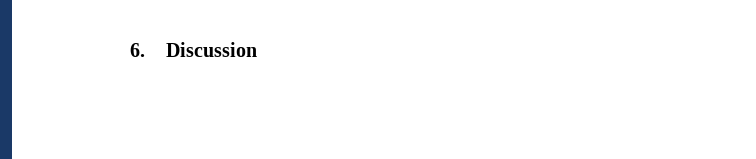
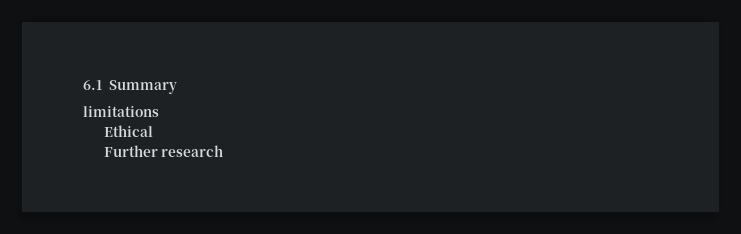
[129,42,257,57] 6. Discussion -> [82,80,177,94] [82,106,159,117] [103,125,153,137] [103,145,224,157] 6.1 Summary // limitations // Ethical // Further research

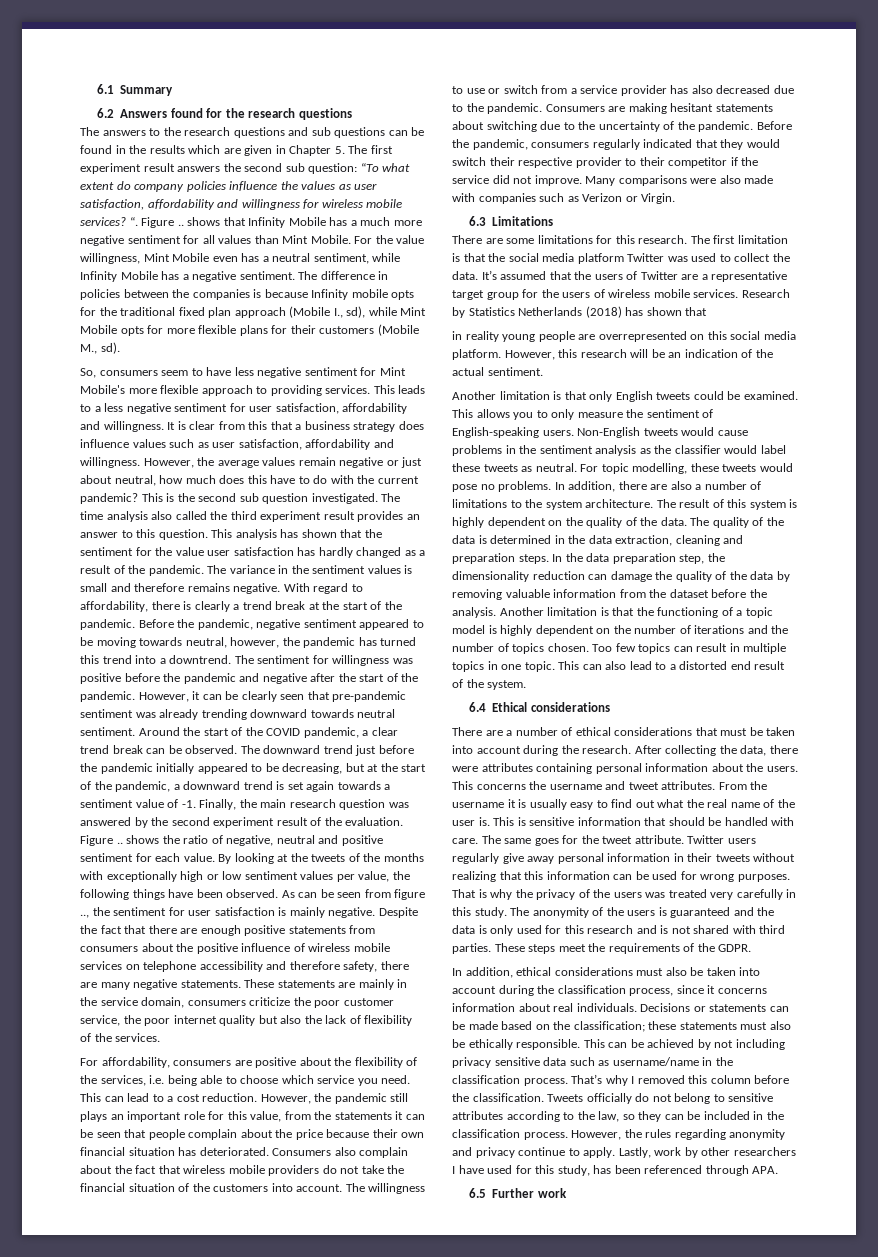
[82,106,159,117] [103,125,153,137] [103,145,224,157] limitations // Ethical // Further research -> [96,108,352,120] [80,127,425,138] [80,145,393,156] [80,163,411,174] [80,181,378,192] [80,199,403,210] [80,217,422,228] [80,235,425,246] [80,253,401,264] [80,271,389,282] [80,289,415,300] [80,306,427,318] [80,324,419,336] [80,342,120,354] [80,367,406,378] [80,385,426,396] [80,403,408,414] [80,421,424,432] [80,439,394,450] [80,457,423,468] [80,475,419,486] [80,493,401,504] [80,511,420,522] [80,529,382,540] [80,547,426,558] [80,565,413,576] [80,583,363,594] [80,601,402,612] [80,619,424,630] [80,637,417,648] [80,655,413,666] [80,673,419,684] [80,691,407,702] [80,709,396,720] [80,727,398,738] [80,745,414,756] [80,763,427,774] [80,781,391,792] [80,799,409,810] [80,817,404,828] [80,835,383,846] [80,853,424,864] [80,871,410,882] [80,889,426,900] [80,907,418,918] [80,925,376,936] [80,943,390,954] [80,961,409,972] [80,979,408,990] [80,997,394,1008] [80,1015,413,1026] [80,1033,161,1042] [80,1057,418,1068] [80,1075,411,1086] [80,1093,409,1104] [80,1111,425,1122] [80,1129,425,1140] [80,1147,409,1158] [80,1165,405,1176] [80,1183,426,1194] [452,85,794,96] [452,103,773,114] [452,121,792,132] [452,139,780,150] [452,157,759,168] [452,175,774,186] [452,193,676,204] [468,216,554,226] [452,235,788,244] [452,253,790,264] [452,270,788,282] [452,289,790,300] [452,306,708,318] [452,331,796,342] [452,349,773,360] [452,367,543,376] [452,391,798,402] [452,409,714,420] [452,427,748,438] [452,445,786,456] [452,463,793,474] [452,481,762,492] [452,499,798,510] [452,517,784,528] [452,535,744,546] [452,553,725,564] [452,571,790,582] [452,589,767,600] [452,607,773,618] [452,625,789,636] [452,643,787,654] [452,661,786,672] [452,679,527,690] [468,702,610,712] [452,727,796,736] [452,745,798,756] [452,763,798,774] [452,781,768,790] [452,799,795,810] [452,817,795,826] [452,835,756,846] [452,853,796,864] [452,871,790,882] [452,889,797,900] [452,907,775,918] [452,925,786,936] [452,943,752,954] [452,967,761,978] [452,985,767,996] [452,1003,789,1012] [452,1021,791,1032] [452,1039,785,1050] [452,1057,733,1068] [452,1074,790,1086] [452,1093,774,1104] [452,1111,784,1122] [452,1129,786,1140] [452,1147,796,1158] [452,1165,779,1176] [468,1188,567,1198] 6.2 Answers found for the research questions // The answers to the research questions and sub questions can be found in the results which are given in Chapter 5. The first experiment result answers the second sub question: “To what extent do company policies influence the values as user satisfaction, affordability and willingness for wireless mobile services? “. Figure .. shows that Infinity Mobile has a much more negative sentiment for all values than Mint Mobile. For the value willingness, Mint Mobile even has a neutral sentiment, while Infinity Mobile has a negative sentiment. The difference in policies between the companies is because Infinity mobile opts for the traditional fixed plan approach (Mobile I., sd), while Mint Mobile opts for more flexible plans for their customers (Mobile M., sd). // So, consumers seem to have less negative sentiment for Mint Mobile's more flexible approach to providing services. This leads to a less negative sentiment for user satisfaction, affordability and willingness. It is clear from this that a business strategy does influence values such as user satisfaction, affordability and willingness. However, the average values remain negative or just about neutral, how much does this have to do with the current pandemic? This is the second sub question investigated. The time analysis also called the third experiment result provides an answer to this question. This analysis has shown that the sentiment for the value user satisfaction has hardly changed as a result of the pandemic. The variance in the sentiment values is small and therefore remains negative. With regard to affordability, there is clearly a trend break at the start of the pandemic. Before the pandemic, negative sentiment appeared to be moving towards neutral, however, the pandemic has turned this trend into a downtrend. The sentiment for willingness was positive before the pandemic and negative after the start of the pandemic. However, it can be clearly seen that pre-pandemic sentiment was already trending downward towards neutral sentiment. Around the start of the COVID pandemic, a clear trend break can be observed. The downward trend just before the pandemic initially appeared to be decreasing, but at the start of the pandemic, a downward trend is set again towards a sentiment value of -1. Finally, the main research question was answered by the second experiment result of the evaluation. Figure .. shows the ratio of negative, neutral and positive sentiment for each value. By looking at the tweets of the months with exceptionally high or low sentiment values per value, the following things have been observed. As can be seen from figure .., the sentiment for user satisfaction is mainly negative. Despite the fact that there are enough positive statements from consumers about the positive influence of wireless mobile services on telephone accessibility and therefore safety, there are many negative statements. These statements are mainly in the service domain, consumers criticize the poor customer service, the poor internet quality but also the lack of flexibility of the services. // For affordability, consumers are positive about the flexibility of the services, i.e. being able to choose which service you need. This can lead to a cost reduction. However, the pandemic still plays an important role for this value, from the statements it can be seen that people complain about the price because their own financial situation has deteriorated. Consumers also complain about the fact that wireless mobile providers do not take the financial situation of the customers into account. The willingness to use or switch from a service provider has also decreased due to the pandemic. Consumers are making hesitant statements about switching due to the uncertainty of the pandemic. Before the pandemic, consumers regularly indicated that they would switch their respective provider to their competitor if the service did not improve. Many comparisons were also made with companies such as Verizon or Virgin. // 6.3 Limitations // There are some limitations for this research. The first limitation is that the social media platform Twitter was used to collect the data. It’s assumed that the users of Twitter are a representative target group for the users of wireless mobile services. Research by Statistics Netherlands (2018) has shown that // in reality young people are overrepresented on this social media platform. However, this research will be an indication of the actual sentiment. // Another limitation is that only English tweets could be examined. This allows you to only measure the sentiment of English-speaking users. Non-English tweets would cause problems in the sentiment analysis as the classifier would label these tweets as neutral. For topic modelling, these tweets would pose no problems. In addition, there are also a number of limitations to the system architecture. The result of this system is highly dependent on the quality of the data. The quality of the data is determined in the data extraction, cleaning and preparation steps. In the data preparation step, the dimensionality reduction can damage the quality of the data by removing valuable information from the dataset before the analysis. Another limitation is that the functioning of a topic model is highly dependent on the number of iterations and the number of topics chosen. Too few topics can result in multiple topics in one topic. This can also lead to a distorted end result of the system. // 6.4 Ethical considerations // There are a number of ethical considerations that must be taken into account during the research. After collecting the data, there were attributes containing personal information about the users. This concerns the username and tweet attributes. From the username it is usually easy to find out what the real name of the user is. This is sensitive information that should be handled with care. The same goes for the tweet attribute. Twitter users regularly give away personal information in their tweets without realizing that this information can be used for wrong purposes. That is why the privacy of the users was treated very carefully in this study. The anonymity of the users is guaranteed and the data is only used for this research and is not shared with third parties. These steps meet the requirements of the GDPR. // In addition, ethical considerations must also be taken into account during the classification process, since it concerns information about real individuals. Decisions or statements can be made based on the classification; these statements must also be ethically responsible. This can be achieved by not including privacy sensitive data such as username/name in the classification process. That’s why I removed this column before the classification. Tweets officially do not belong to sensitive attributes according to the law, so they can be included in the classification process. However, the rules regarding anonymity and privacy continue to apply. Lastly, work by other researchers I have used for this study, has been referenced through APA. // 6.5 Further work

